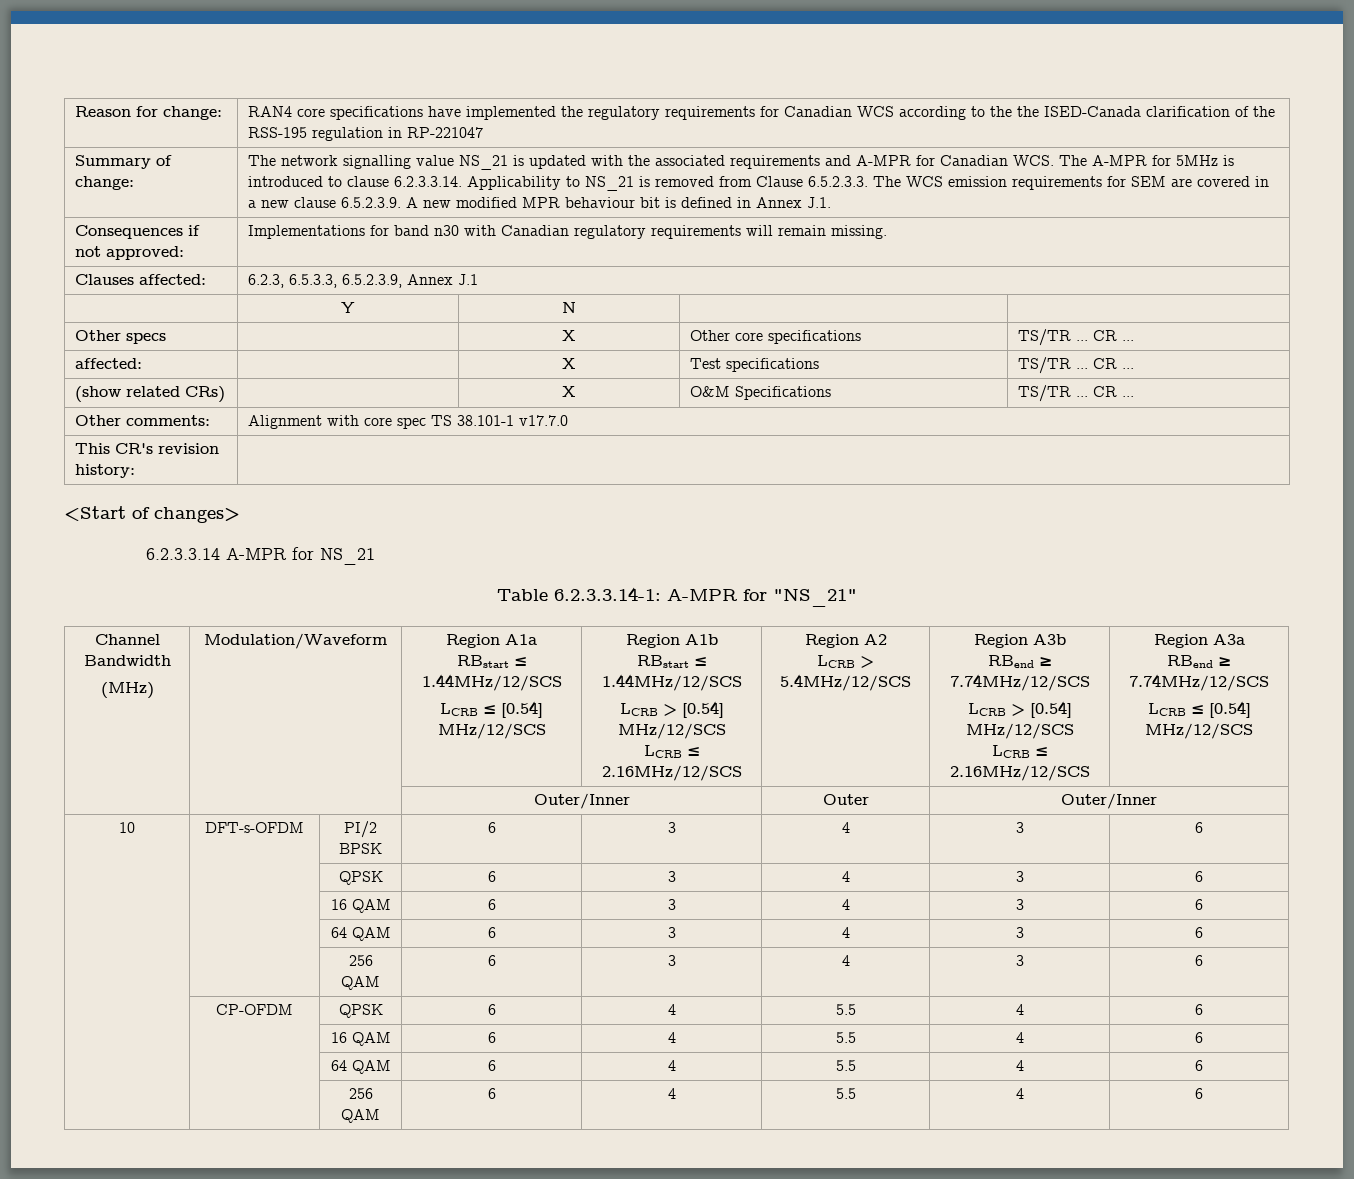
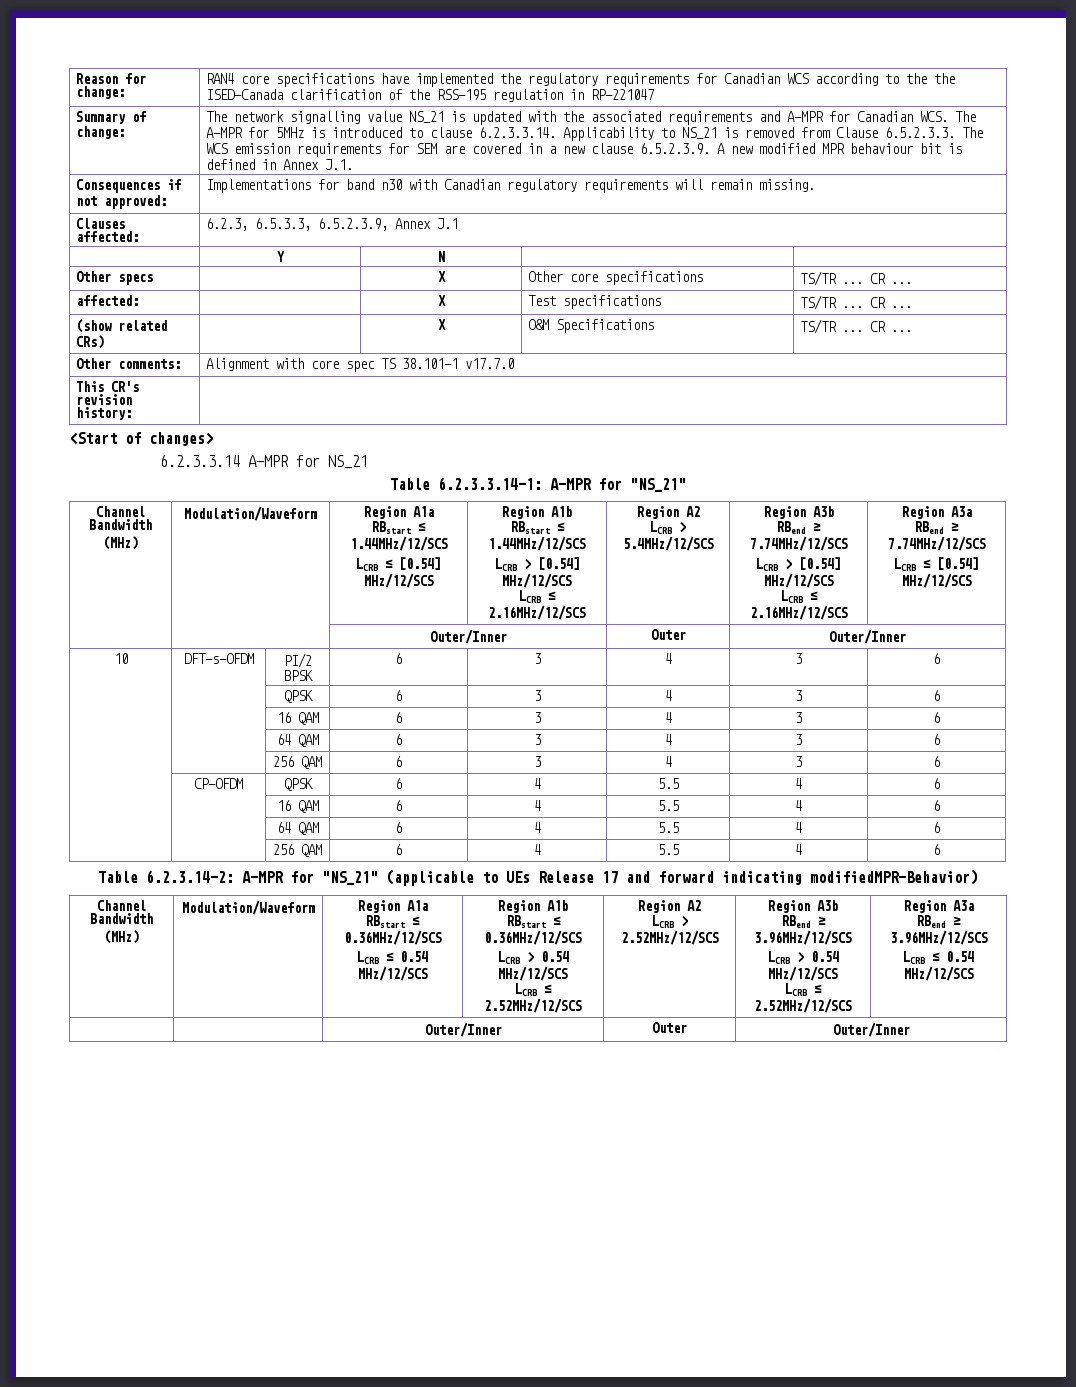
(1203, 1093) none -> [98,869,978,886] [97,900,146,911] [90,913,153,924] [104,930,139,944] [181,900,315,915] [357,900,428,913] [366,915,420,928] [343,930,442,945] [357,951,428,964] [357,966,428,981] [498,900,568,913] [506,915,561,928] [484,930,582,945] [497,951,569,964] [498,966,568,981] [515,983,552,996] [484,998,582,1013] [638,900,701,913] [651,915,688,928] [620,930,719,945] [768,900,838,913] [781,915,826,928] [754,930,852,945] [767,951,839,964] [768,966,838,981] [785,983,822,996] [754,998,852,1013] [903,900,974,913] [917,915,961,928] [889,930,988,945] [903,951,974,964] [903,966,974,981] [424,1022,502,1037] [652,1022,687,1033] [832,1022,910,1037] // Table 6.2.3.14-2: A-MPR for "NS_21" (applicable to UEs Release 17 and forward indicating modifiedMPR-Behavior) // Channel Bandwidth // (MHz) | Modulation/Waveform | Region A1a // RBstart ≤ 0.36MHz/12/SCS // LCRB ≤ 0.54 MHz/12/SCS | Region A1b // RBstart ≤ 0.36MHz/12/SCS // LCRB > 0.54 MHz/12/SCS // LCRB ≤ 2.52MHz/12/SCS | Region A2 // LCRB > 2.52MHz/12/SCS | Region A3b // RBend ≥ 3.96MHz/12/SCS // LCRB > 0.54 MHz/12/SCS // LCRB ≤ 2.52MHz/12/SCS | Region A3a // RBend ≥ 3.96MHz/12/SCS // LCRB ≤ 0.54 MHz/12/SCS // | | Outer/Inner | Outer | Outer/Inner

